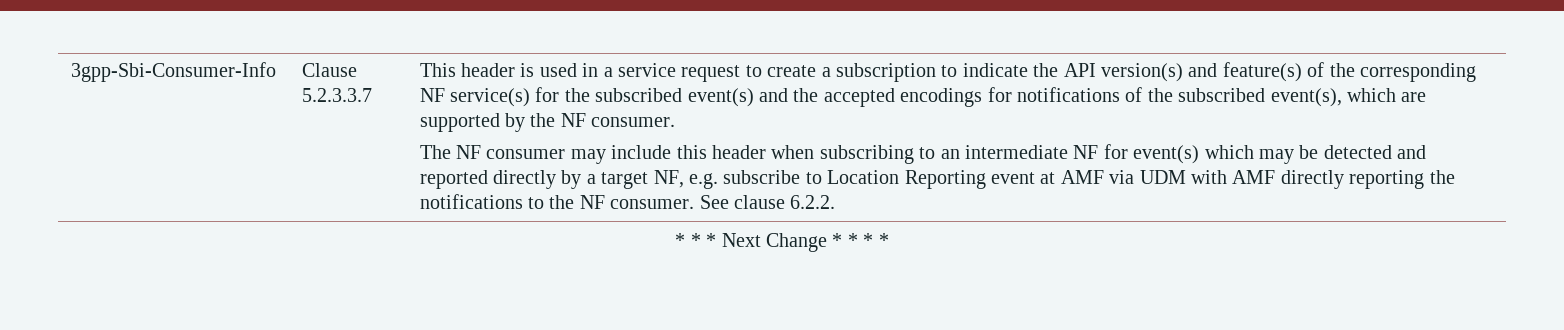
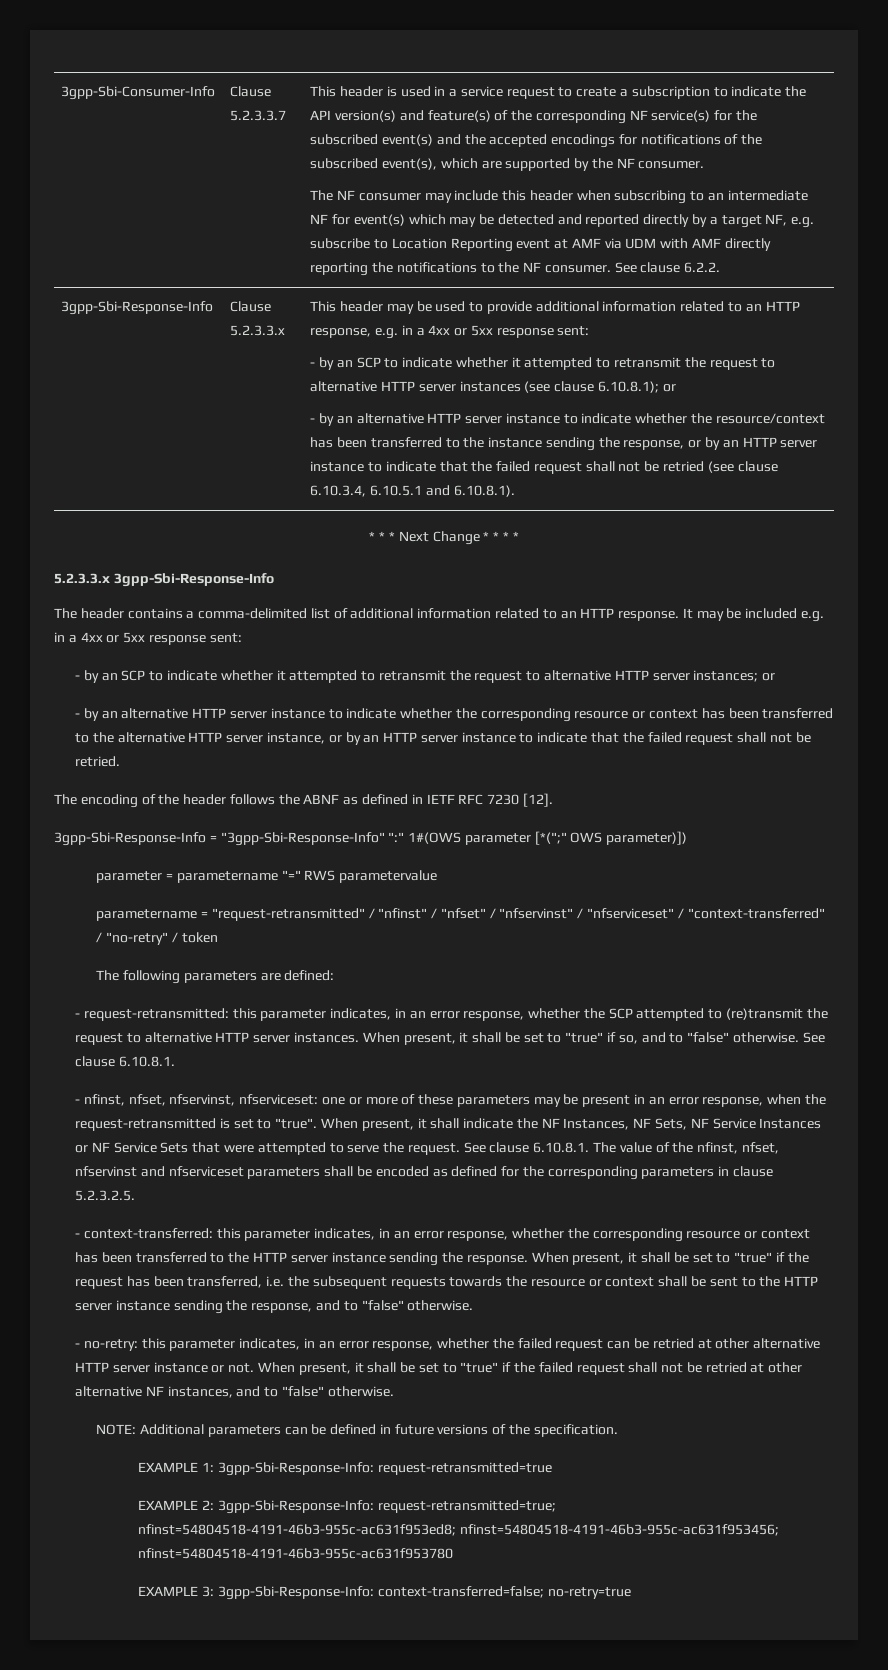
(836, 202) none -> [61,301,214,315] [230,301,272,312] [230,325,286,336] [310,301,800,314] [310,325,590,339] [310,357,776,370] [310,381,676,393] [310,413,825,426] [310,437,818,451] [310,461,778,474] [310,485,515,497] // 3gpp-Sbi-Response-Info | Clause 5.2.3.3.x | This header may be used to provide additional information related to an HTTP response, e.g. in a 4xx or 5xx response sent: // - by an SCP to indicate whether it attempted to retransmit the request to alternative HTTP server instances (see clause 6.10.8.1); or // - by an alternative HTTP server instance to indicate whether the resource/context has been transferred to the instance sending the response, or by an HTTP server instance to indicate that the failed request shall not be retried (see clause 6.10.3.4, 6.10.5.1 and 6.10.8.1).
(889, 240) none -> [54,573,274,587] [54,608,825,622] [54,632,242,645] [75,670,776,683] [75,708,834,722] [75,732,811,745] [75,756,121,767] [54,793,553,808] [54,831,688,846] [96,870,438,883] [96,908,825,921] [96,932,218,945] [96,970,335,984] [75,1008,828,1021] [75,1032,825,1045] [75,1056,175,1067] [75,1094,826,1107] [75,1118,822,1131] [75,1142,779,1155] [75,1166,774,1180] [75,1190,136,1201] [75,1228,811,1242] [75,1252,809,1266] [75,1276,819,1289] [75,1300,474,1314] [75,1338,821,1351] [75,1362,803,1375] [75,1386,394,1398] [96,1424,618,1437] [138,1462,552,1476] [138,1500,556,1514] [138,1524,780,1536] [138,1548,454,1559] [138,1586,631,1600] // 5.2.3.3.x 3gpp-Sbi-Response-Info // The header contains a comma-delimited list of additional information related to an HTTP response. It may be included e.g. in a 4xx or 5xx response sent: // - by an SCP to indicate whether it attempted to retransmit the request to alternative HTTP server instances; or // - by an alternative HTTP server instance to indicate whether the corresponding resource or context has been transferred to the alternative HTTP server instance, or by an HTTP server instance to indicate that the failed request shall not be retried. // The encoding of the header follows the ABNF as defined in IETF RFC 7230 [12]. // 3gpp-Sbi-Response-Info = "3gpp-Sbi-Response-Info" ":" 1#(OWS parameter [*(";" OWS parameter)]) // parameter = parametername "=" RWS parametervalue // parametername = "request-retransmitted" / "nfinst" / "nfset" / "nfservinst" / "nfserviceset" / "context-transferred" / "no-retry" / token // The following parameters are defined: // - request-retransmitted: this parameter indicates, in an error response, whether the SCP attempted to (re)transmit the request to alternative HTTP server instances. When present, it shall be set to "true" if so, and to "false" otherwise. See clause 6.10.8.1. // - nfinst, nfset, nfservinst, nfserviceset: one or more of these parameters may be present in an error response, when the request-retransmitted is set to "true". When present, it shall indicate the NF Instances, NF Sets, NF Service Instances or NF Service Sets that were attempted to serve the request. See clause 6.10.8.1. The value of the nfinst, nfset, nfservinst and nfserviceset parameters shall be encoded as defined for the corresponding parameters in clause 5.2.3.2.5. // - context-transferred: this parameter indicates, in an error response, whether the corresponding resource or context has been transferred to the HTTP server instance sending the response. When present, it shall be set to "true" if the request has been transferred, i.e. the subsequent requests towards the resource or context shall be sent to the HTTP server instance sending the response, and to "false" otherwise. // - no-retry: this parameter indicates, in an error response, whether the failed request can be retried at other alternative HTTP server instance or not. When present, it shall be set to "true" if the failed request shall not be retried at other alternative NF instances, and to "false" otherwise. // NOTE: Additional parameters can be defined in future versions of the specification. // EXAMPLE 1: 3gpp-Sbi-Response-Info: request-retransmitted=true // EXAMPLE 2: 3gpp-Sbi-Response-Info: request-retransmitted=true; nfinst=54804518-4191-46b3-955c-ac631f953ed8; nfinst=54804518-4191-46b3-955c-ac631f953456; nfinst=54804518-4191-46b3-955c-ac631f953780 // EXAMPLE 3: 3gpp-Sbi-Response-Info: context-transferred=false; no-retry=true

